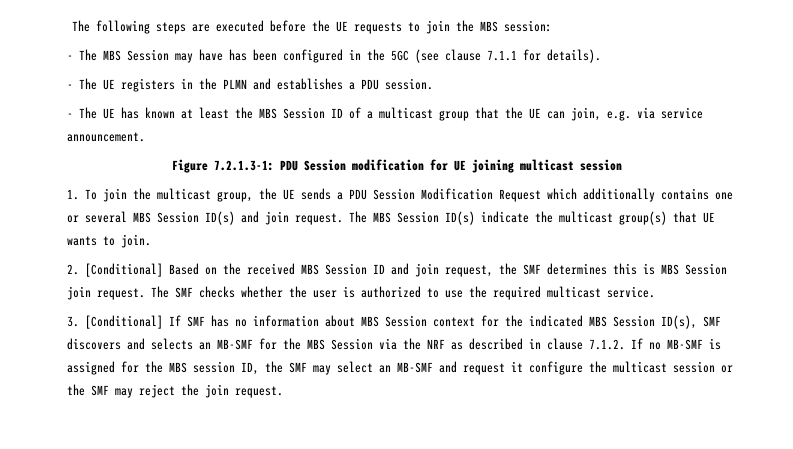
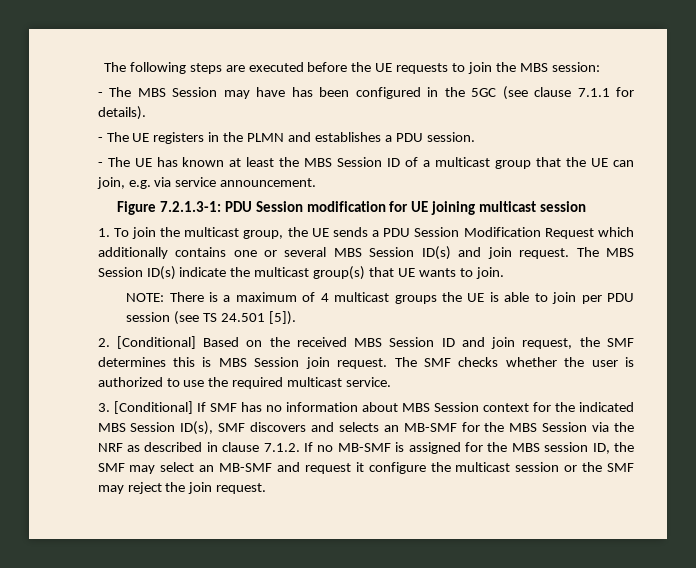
(152, 241) none -> [126,292,634,304] [126,311,296,325] // NOTE: There is a maximum of 4 multicast groups the UE is able to join per PDU session (see TS 24.501 [5]).

